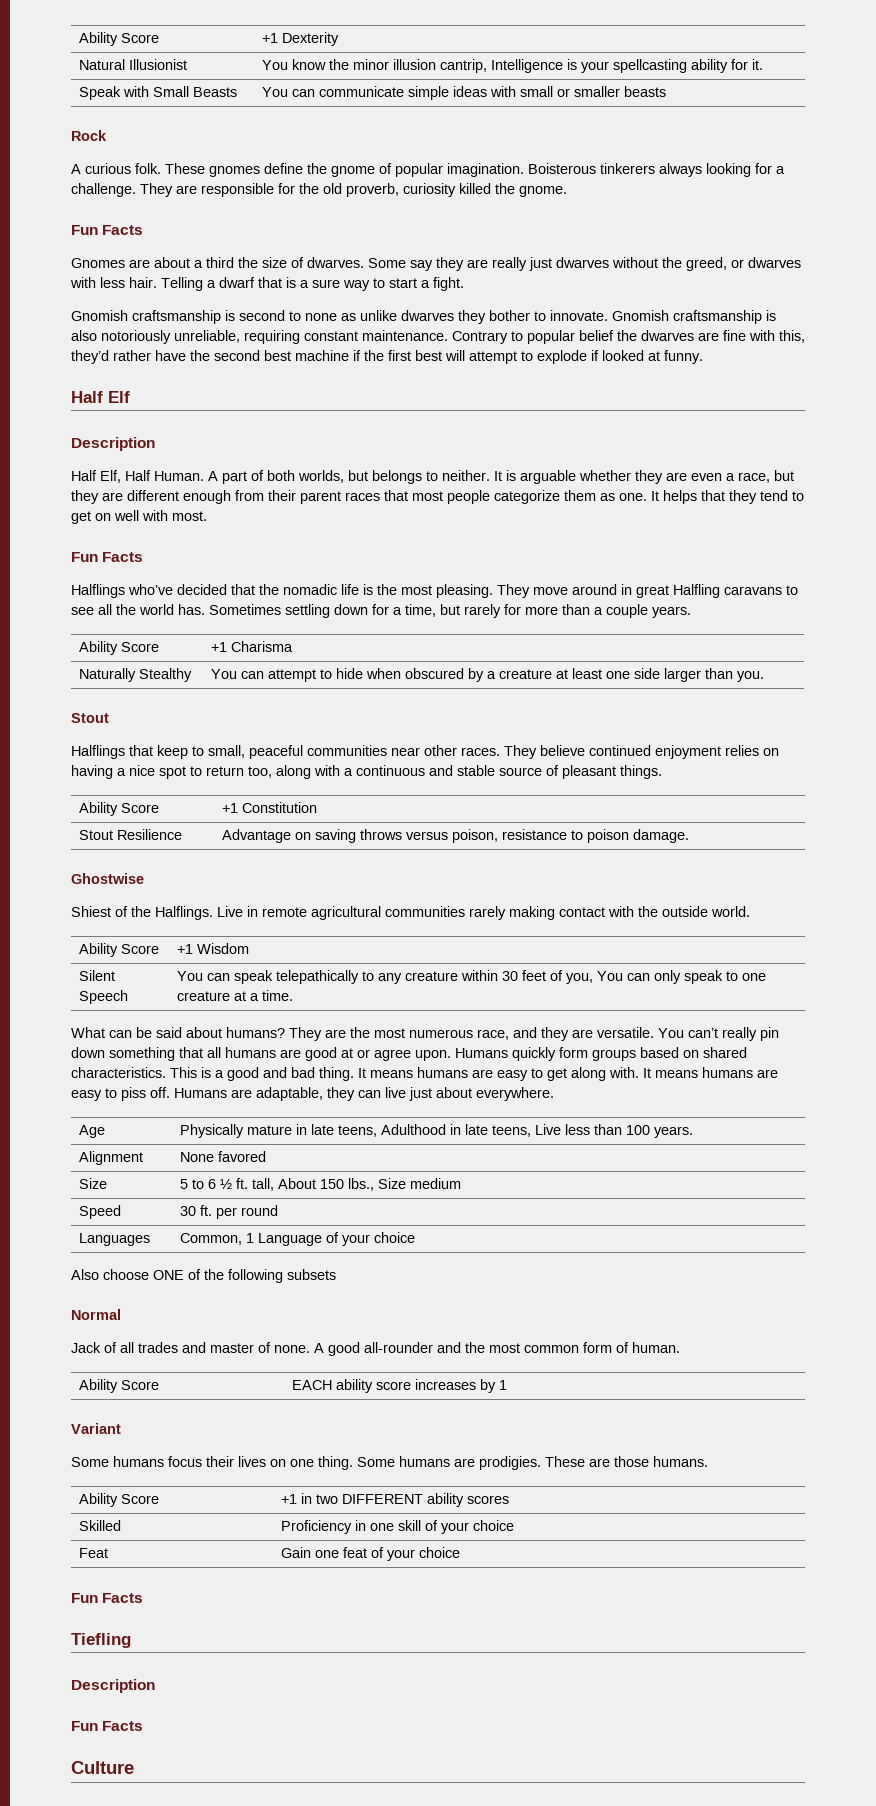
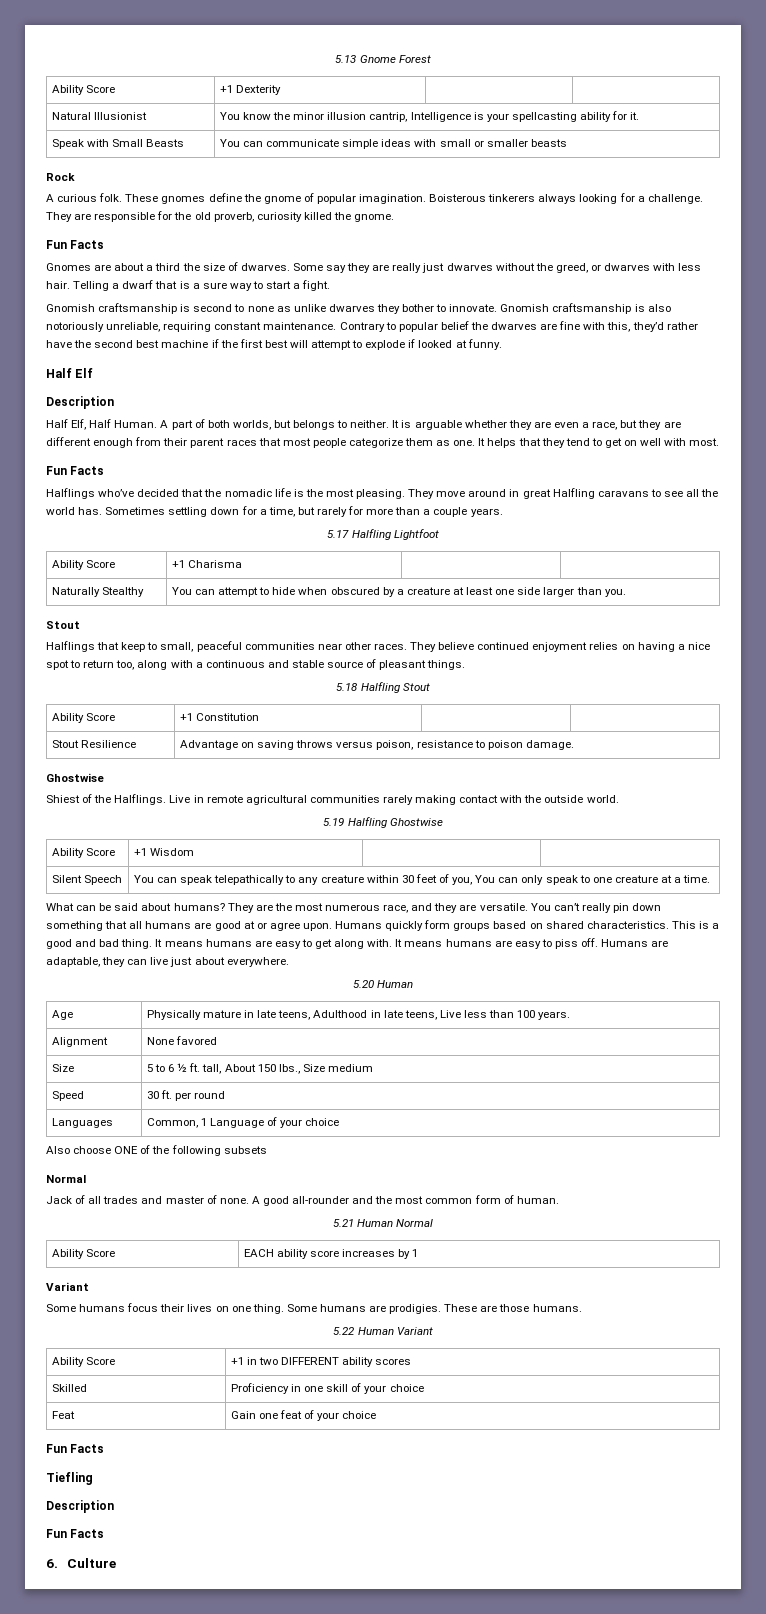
(78, 39) none -> [335,55,431,63] 5.13 Gnome Forest //
(691, 612) none -> [327,529,439,540] // 5.17 Halfling Lightfoot
(662, 772) none -> [336,682,430,693] // 5.18 Halfling Stout
(750, 911) none -> [323,817,443,828] // 5.19 Halfling Ghostwise
(554, 1094) none -> [352,980,414,988] // 5.20 Human
(680, 1347) none -> [332,1219,434,1227] // 5.21 Human Normal
(708, 1461) none -> [333,1327,433,1335] // 5.22 Human Variant
(144, 1726) none -> [46,1559,58,1568] 6.

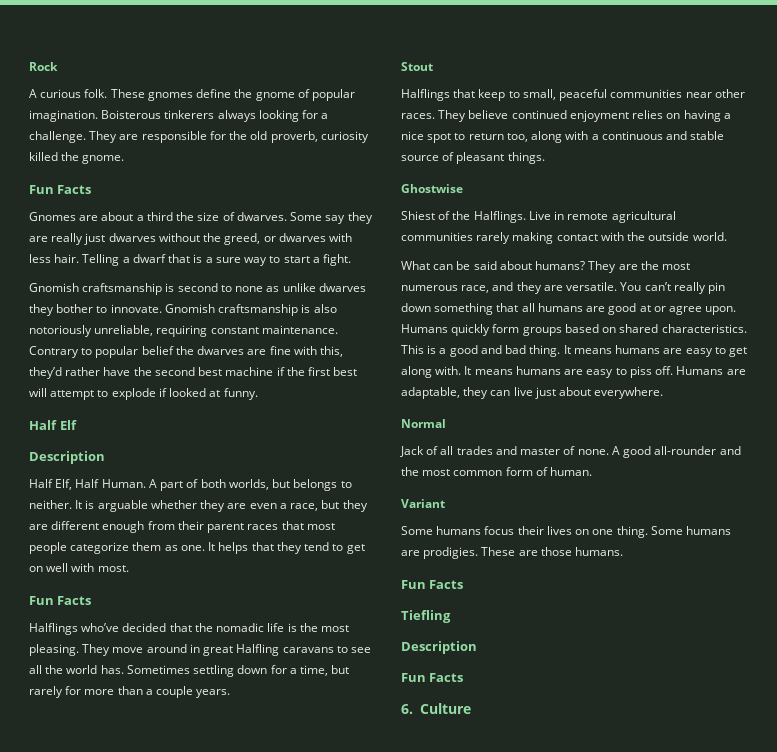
[335,55,431,63] [51,85,116,95] [219,85,282,95] [51,112,148,120] [219,111,640,122] [51,139,185,149] [219,139,567,149] 5.13 Gnome Forest // Ability Score | +1 Dexterity | | // Natural Illusionist | You know the minor illusion cantrip, Intelligence is your spellcasting ability for it. // Speak with Small Beasts | You can communicate simple ideas with small or smaller beasts // -> (29, 66) none
[327,529,439,540] [51,560,116,570] [171,560,243,568] [51,587,145,597] [171,587,626,597] // 5.17 Halfling Lightfoot // Ability Score | +1 Charisma | | // Naturally Stealthy | You can attempt to hide when obscured by a creature at least one side larger than you. -> (231, 693) none
[336,682,430,693] [51,713,116,723] [179,713,260,721] [51,740,137,748] [179,740,574,750] // 5.18 Halfling Stout // Ability Score | +1 Constitution | | // Stout Resilience | Advantage on saving throws versus poison, resistance to poison damage. -> (545, 158) none
[323,817,443,828] [51,848,116,858] [133,848,195,856] [51,875,123,885] [133,874,711,885] // 5.19 Halfling Ghostwise // Ability Score | +1 Wisdom | | // Silent Speech | You can speak telepathically to any creature within 30 feet of you, You can only speak to one creature at a time. -> (727, 236) none
[352,980,414,988] [51,1010,73,1020] [146,1010,571,1020] [51,1037,108,1047] [146,1036,218,1045] [51,1064,74,1072] [146,1063,373,1074] [51,1091,84,1101] [146,1090,226,1101] [51,1118,113,1128] [146,1117,340,1128] [46,1145,267,1156] // 5.20 Human // Age | Physically mature in late teens, Adulthood in late teens, Live less than 100 years. // Alignment | None favored // Size | 5 to 6 ½ ft. tall, About 150 lbs., Size medium // Speed | 30 ft. per round // Languages | Common, 1 Language of your choice // Also choose ONE of the following subsets -> (664, 393) none
[332,1219,434,1227] [51,1249,116,1259] [243,1249,419,1259] // 5.21 Human Normal // Ability Score | EACH ability score increases by 1 -> (593, 471) none
[333,1327,433,1335] [51,1357,116,1367] [230,1357,412,1367] [51,1384,87,1392] [230,1383,424,1394] [51,1411,75,1419] [230,1410,377,1421] // 5.22 Human Variant // Ability Score | +1 in two DIFFERENT ability scores // Skilled | Proficiency in one skill of your choice // Feat | Gain one feat of your choice -> (624, 551) none

